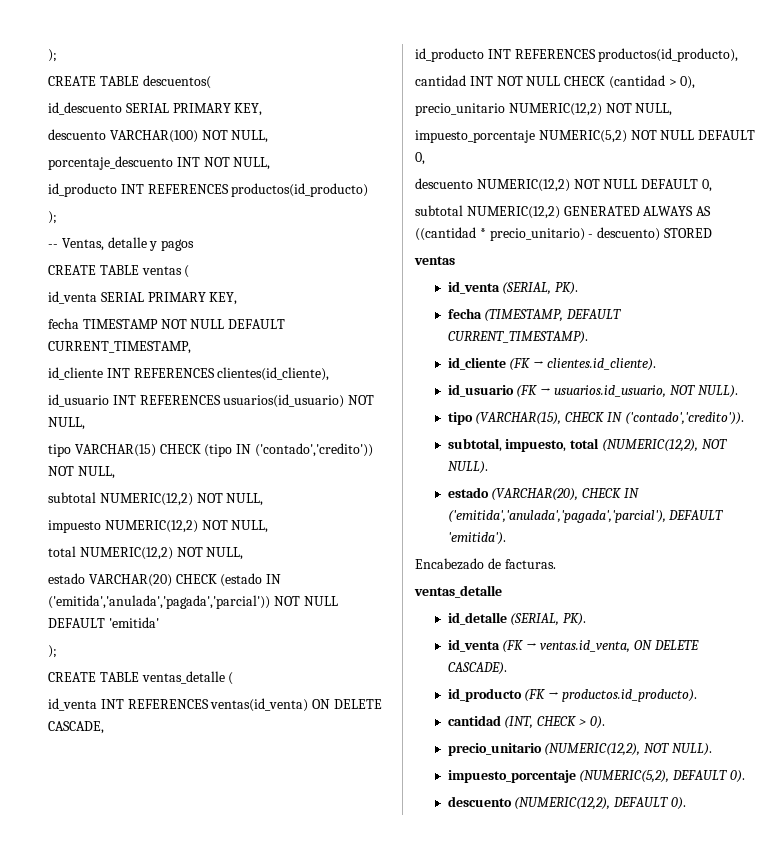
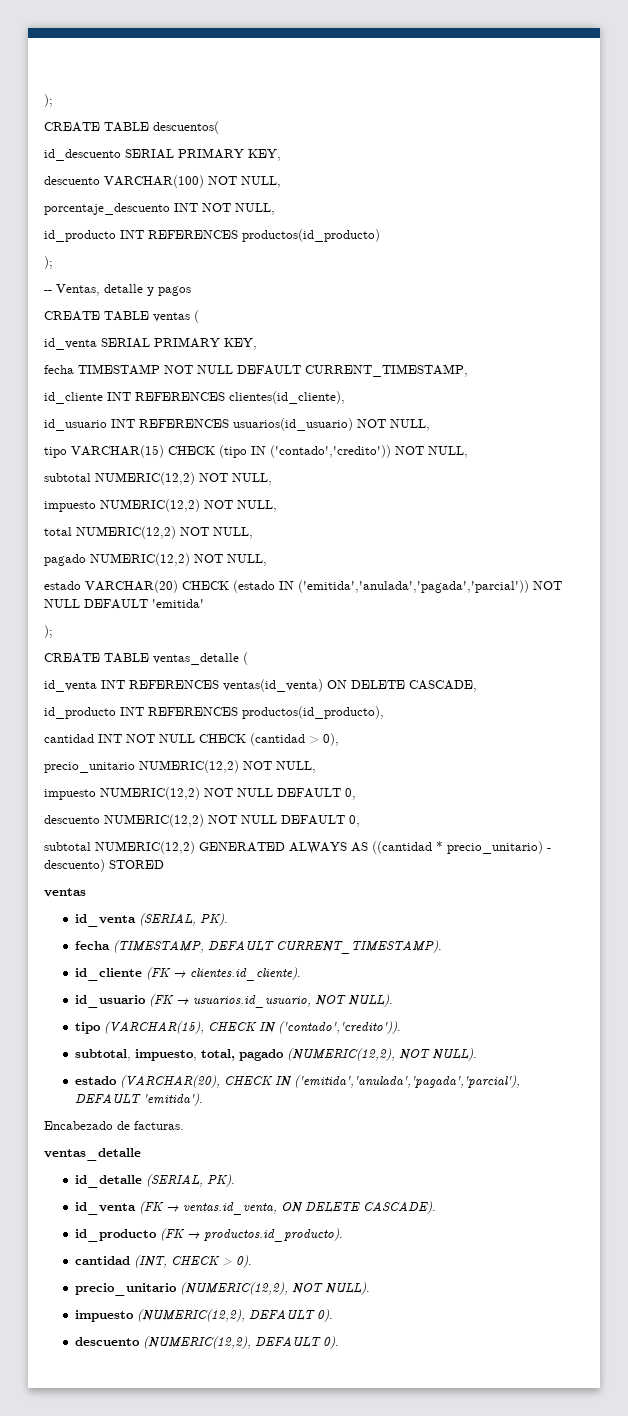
(244, 553) none -> [44,553,267,566] // pagado NUMERIC(12,2) NOT NULL,
[415,130,627,143] impuesto_porcentaje NUMERIC(5,2) -> [44,787,200,800] impuesto NUMERIC(12,2)
[570,438,600,449] total -> [200,1049,284,1061] total, pagado
[447,770,670,783] impuesto_porcentaje (NUMERIC(5,2), -> [74,1309,245,1322] impuesto (NUMERIC(12,2),

